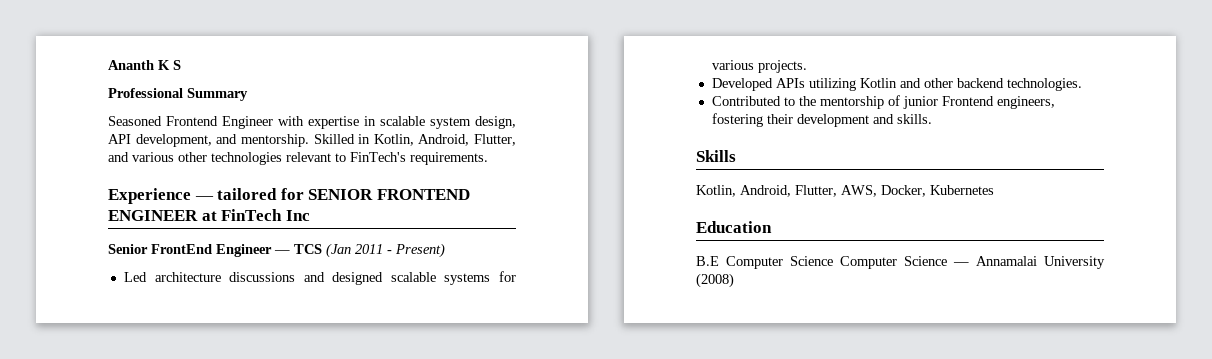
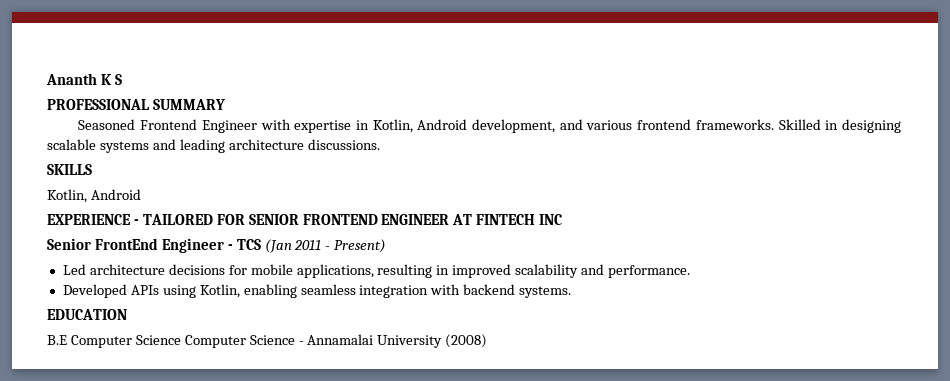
[108,88,248,101] Professional Summary -> [47,99,225,110] PROFESSIONAL SUMMARY
[380,116,516,129] [108,134,516,147] [108,152,488,165] [108,188,470,204] [108,209,310,221] scalable system design, API development, and mentorship. Skilled in Kotlin, Android, Flutter, and various other technologies relevant to FinTech's requirements. // Experience — tailored for SENIOR FRONTEND ENGINEER at FinTech Inc -> [372,119,901,133] [47,139,380,153] [47,164,92,175] [47,189,141,203] [47,214,563,225] Kotlin, Android development, and various frontend frameworks. Skilled in designing scalable systems and leading architecture discussions. // SKILLS // Kotlin, Android // EXPERIENCE - TAILORED FOR SENIOR FRONTEND ENGINEER AT FINTECH INC
[274,250,290,254] — -> [227,244,233,250] -
[229,271,516,285] [711,60,807,73] [711,78,1082,91] [711,95,1055,109] [711,113,932,127] [696,150,736,162] [696,185,994,197] [696,221,772,233] discussions and designed scalable systems for various projects. // Developed APIs utilizing Kotlin and other backend technologies. // Contributed to the mentorship of junior Frontend engineers, fostering their development and skills. // Skills // Kotlin, Android, Flutter, AWS, Docker, Kubernetes // Education -> [168,264,691,278] [62,284,572,298] [47,309,127,320] decisions for mobile applications, resulting in improved scalability and performance. // Developed APIs using Kotlin, enabling seamless integration with backend systems. // EDUCATION
[953,262,969,266] — -> [298,341,304,345] -

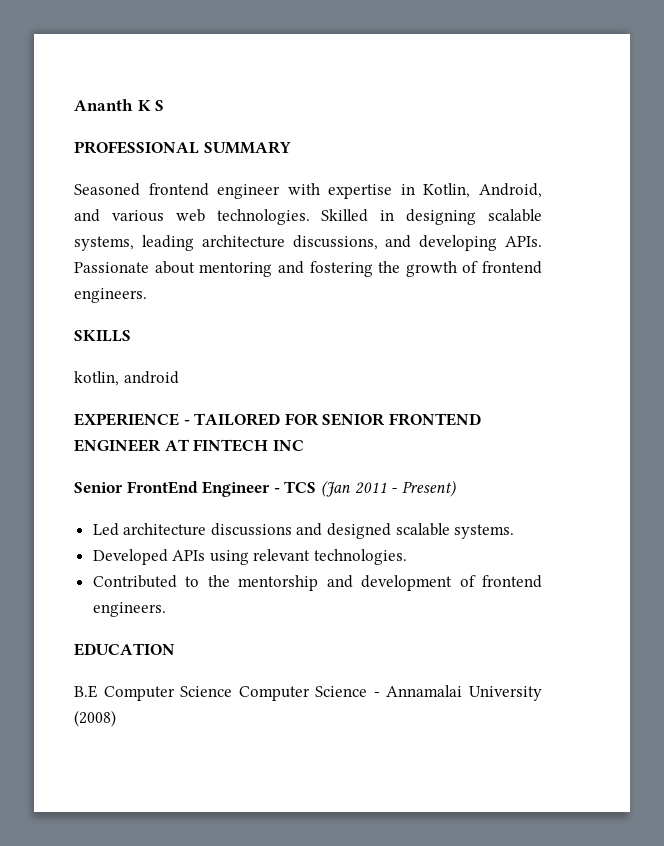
[140,119,257,133] Frontend Engineer -> [148,183,281,199] frontend engineer
[417,119,901,133] [47,139,380,153] Android development, and various frontend frameworks. Skilled in designing scalable systems and leading architecture discussions. -> [479,183,542,198] [74,209,542,225] [74,235,542,251] [74,261,542,277] [74,288,147,303] Android, and various web technologies. Skilled in designing scalable systems, leading architecture discussions, and developing APIs. Passionate about mentoring and fostering the growth of frontend engineers.
[47,189,141,203] Kotlin, Android -> [74,371,179,386] kotlin, android
[168,264,691,278] [62,284,572,298] decisions for mobile applications, resulting in improved scalability and performance. // Developed APIs using Kotlin, enabling seamless integration with backend systems. -> [210,523,515,539] [92,549,408,565] [92,575,542,591] [92,602,166,617] discussions and designed scalable systems. // Developed APIs using relevant technologies. // Contributed to the mentorship and development of frontend engineers.

